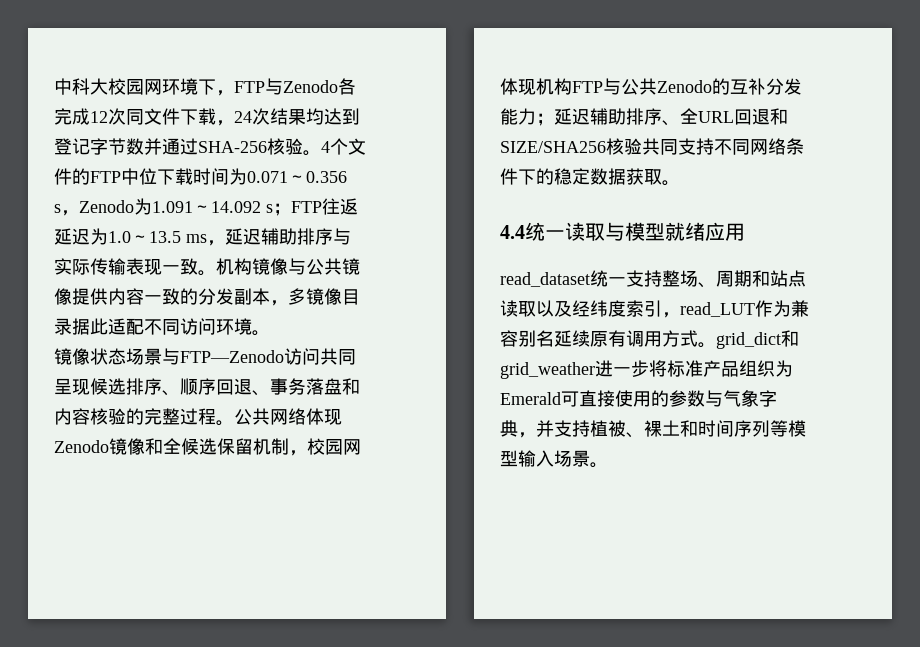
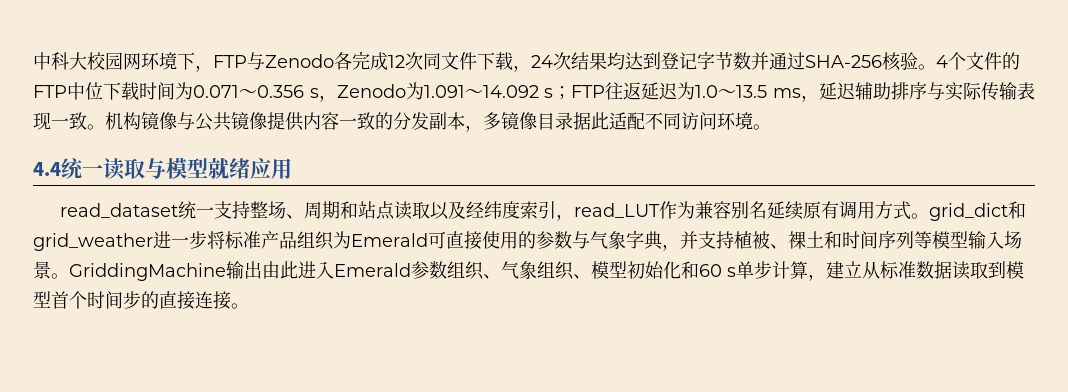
[54,348,356,365] [54,378,360,396] [54,408,342,426] [54,438,361,456] [500,78,802,95] [500,108,788,126] [500,138,804,155] [500,168,680,186] // 镜像状态场景与FTP—Zenodo访问共同呈现候选排序、顺序回退、事务落盘和内容核验的完整过程。公共网络体现Zenodo镜像和全候选保留机制，校园网体现机构FTP与公共Zenodo的互补分发能力；延迟辅助排序、全URL回退和SIZE/SHA256核验共同支持不同网络条件下的稳定数据获取。 -> (771, 127) none
(608, 465) none -> [69,261,1024,281] [33,291,249,310] GriddingMachine输出由此进入Emerald参数组织、气象组织、模型初始化和60 s单步计算，建立从标准数据读取到模型首个时间步的直接连接。

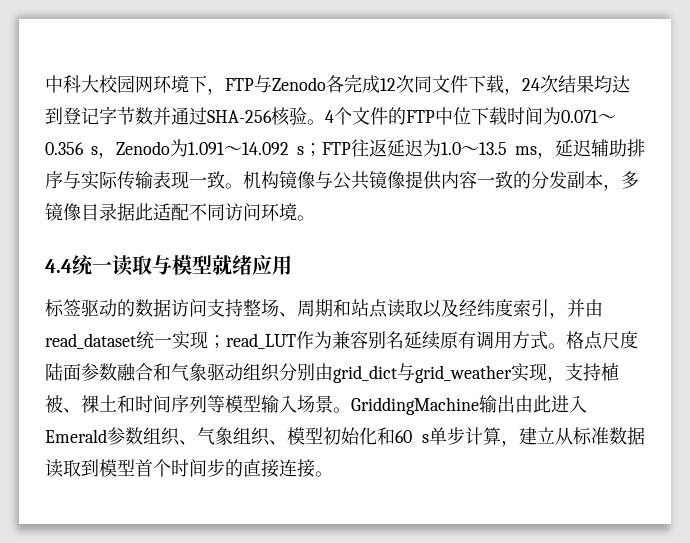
[59,201,214,219] read_dataset统一 -> [45,299,207,317] 标签驱动的数据访问
(574, 217) none -> [567,299,603,317] [45,331,226,350] 并由read_dataset统一实现；
[928,201,1026,221] [33,230,698,251] grid_dict和grid_weather进一步将标准产品组织为Emerald可直接使用的参数与气象字典，并 -> [566,331,638,350] [45,363,565,383] 格点尺度陆面参数融合和气象驱动组织分别由grid_dict与grid_weather实现，

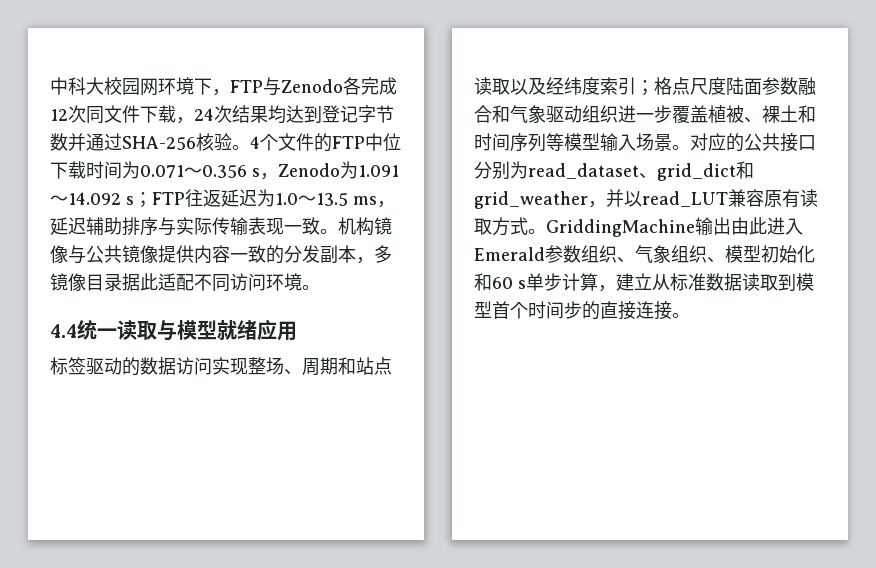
[207,299,243,317] 支持 -> [212,357,248,375] 实现
[549,299,603,319] [45,331,566,350] ，并由read_dataset统一实现；read_LUT作为兼容别名延续原有调用方式。 -> [636,80,654,96] ；
[279,363,601,383] 分别由grid_dict与grid_weather实现，支持 -> [618,105,708,123] 进一步覆盖
(351, 410) none -> [690,133,816,152] [474,161,754,181] [474,189,818,209] [474,217,546,236] 对应的公共接口分别为read_dataset、grid_dict和grid_weather，并以read_LUT兼容原有读取方式。

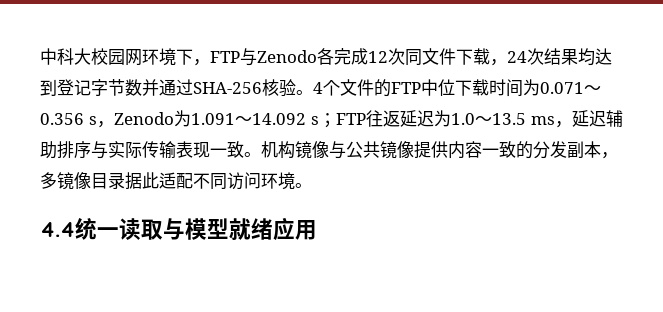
[50,357,392,376] [474,77,816,96] [474,104,816,123] [474,133,816,152] [474,161,754,181] [474,189,818,209] [474,217,803,237] [474,245,815,263] [474,273,814,292] [474,301,690,320] // 标签驱动的数据访问实现整场、周期和站点读取以及经纬度索引；格点尺度陆面参数融合和气象驱动组织进一步覆盖植被、裸土和时间序列等模型输入场景。对应的公共接口分别为read_dataset、grid_dict和grid_weather，并以read_LUT兼容原有读取方式。GriddingMachine输出由此进入Emerald参数组织、气象组织、模型初始化和60 s单步计算，建立从标准数据读取到模型首个时间步的直接连接。 -> (317, 230) none

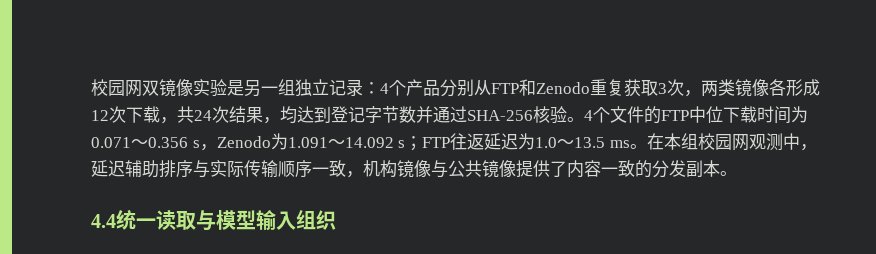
[40,48,507,66] 中科大校园网环境下，FTP与Zenodo各完成12次同文件下载， -> [91,79,820,97] [91,106,194,124] 校园网双镜像实验是另一组独立记录：4个产品分别从FTP和Zenodo重复获取3次，两类镜像各形成12次下载，共
(578, 57) none -> [263,117,280,124] ，
(555, 120) none -> [629,133,800,151] 。在本组校园网观测中
[176,141,261,158] 表现一致。 -> [278,160,363,178] 顺序一致，
(448, 149) none -> [550,161,567,177] 了
[601,152,618,159] [40,172,295,190] ，多镜像目录据此适配不同访问环境 -> (720, 168) none
[229,217,317,241] 就绪应用 -> [256,210,336,230] 输入组织

